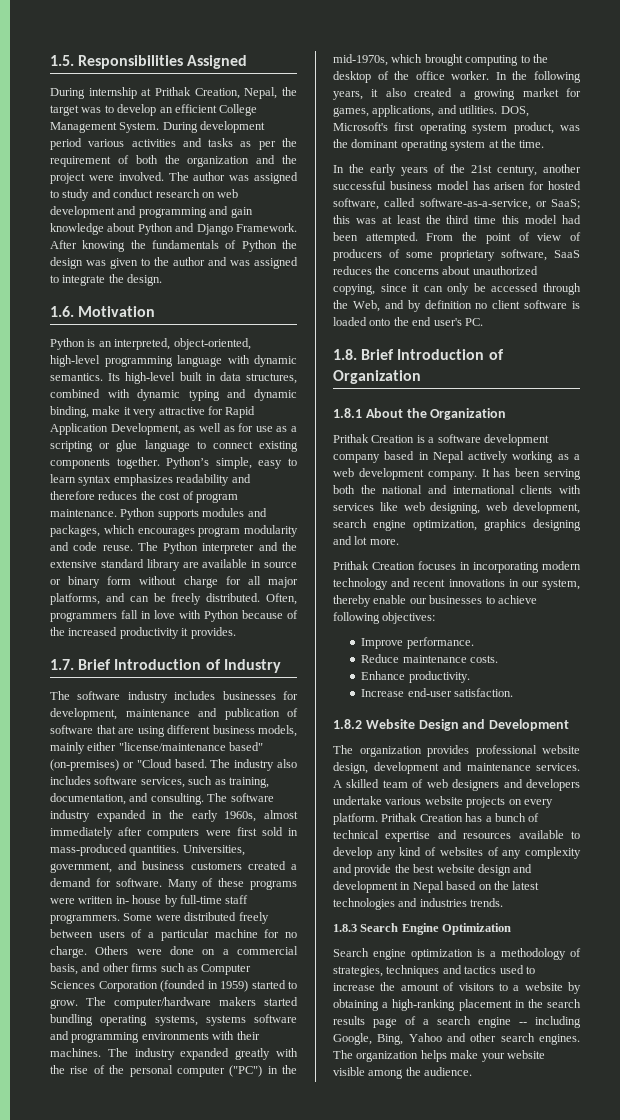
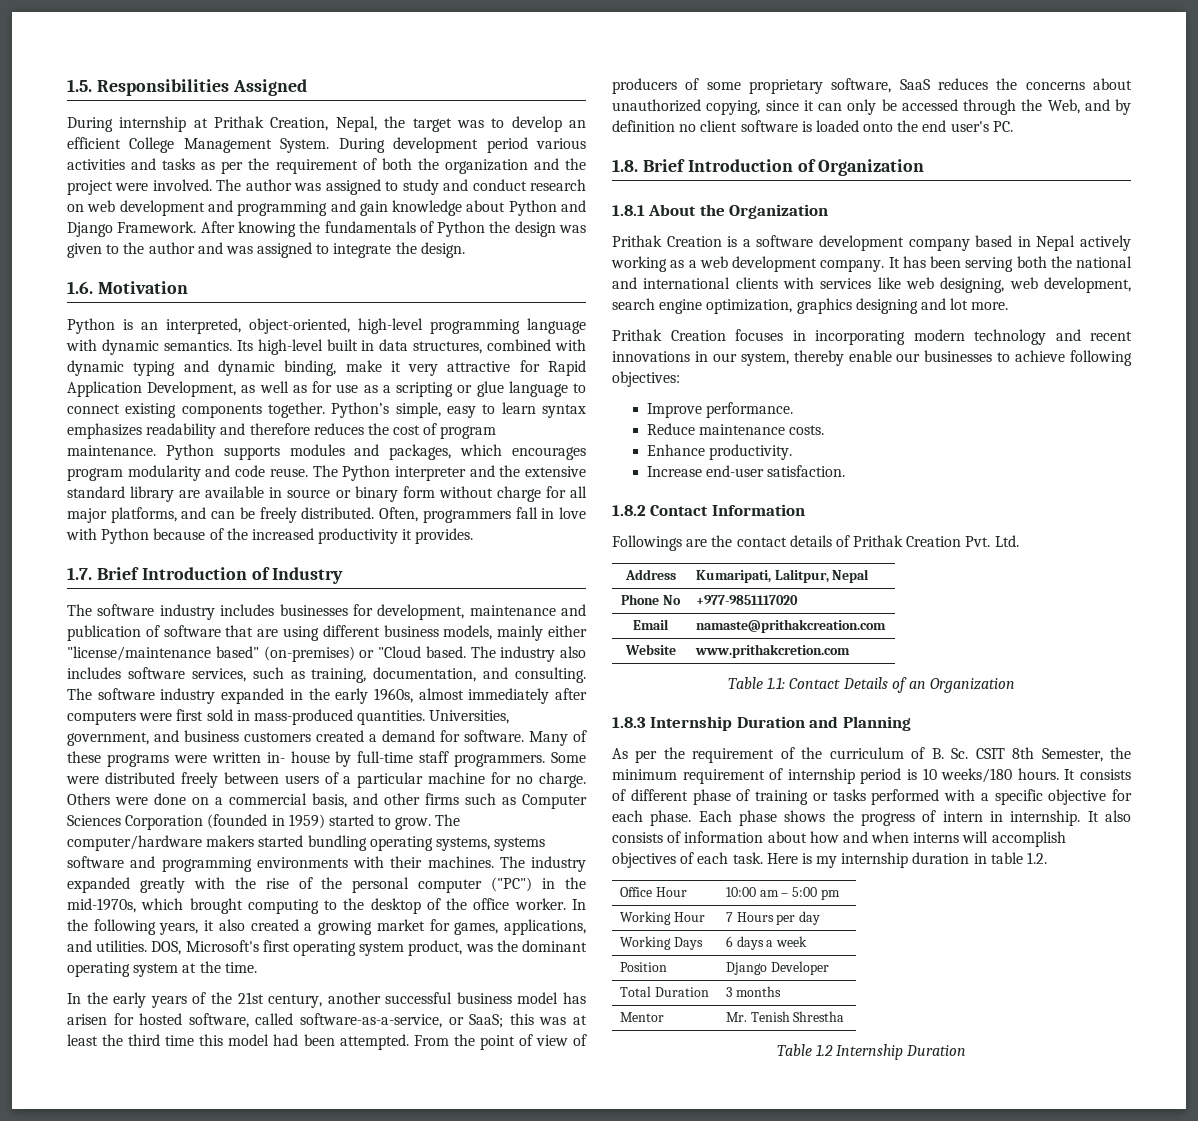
[365,719,570,731] [333,745,580,757] [333,762,580,774] [333,779,580,791] [333,796,553,808] [333,813,540,825] [333,830,580,842] [333,847,581,859] [333,864,533,876] [333,881,540,893] [333,898,504,910] [333,923,512,935] [333,948,581,960] [333,965,535,977] [333,982,581,994] [333,999,581,1011] [333,1016,581,1028] [333,1033,580,1045] [333,1050,545,1062] [333,1067,473,1079] Website Design and Development // The organization provides professional website design, development and maintenance services. A skilled team of web designers and developers undertake various website projects on every platform. Prithak Creation has a bunch of technical expertise and resources available to develop any kind of websites of any complexity and provide the best website design and development in Nepal based on the latest technologies and industries trends. // 1.8.3 Search Engine Optimization // Search engine optimization is a methodology of strategies, techniques and tactics used to increase the amount of visitors to a website by obtaining a high-ranking placement in the search results page of a search engine -- including Google, Bing, Yahoo and other search engines. The organization helps make your website visible among the audience. -> [650,504,805,516] [612,535,1019,551] [624,569,676,580] [695,569,870,583] [621,594,681,605] [695,595,798,605] [633,619,669,630] [695,619,886,633] [624,644,676,655] [694,644,850,658] [727,677,1016,693] [612,716,911,731] [612,747,1131,763] [612,768,1131,784] [612,789,1132,805] [612,810,1131,826] [612,831,1066,847] [612,852,1048,868] [619,887,687,897] [725,887,840,900] [619,911,705,925] [725,911,821,925] [619,936,703,950] [725,936,808,950] [619,962,667,972] [725,961,829,975] [619,986,709,997] [725,986,781,997] [619,1012,664,1022] [725,1011,845,1022] [776,1044,967,1060] Contact Information // Followings are the contact details of Prithak Creation Pvt. Ltd. // Address | Kumaripati, Lalitpur, Nepal // Phone No | +977-9851117020 // Email | namaste@prithakcreation.com // Website | www.prithakcretion.com // Table 1.1: Contact Details of an Organization // 1.8.3 Internship Duration and Planning // As per the requirement of the curriculum of B. Sc. CSIT 8th Semester, the minimum requirement of internship period is 10 weeks/180 hours. It consists of different phase of training or tasks performed with a specific objective for each phase. Each phase shows the progress of intern in internship. It also consists of information about how and when interns will accomplish objectives of each task. Here is my internship duration in table 1.2. // Office Hour | 10:00 am – 5:00 pm // Working Hour | 7 Hours per day // Working Days | 6 days a week // Position | Django Developer // Total Duration | 3 months // Mentor | Mr. Tenish Shrestha // Table 1.2 Internship Duration

